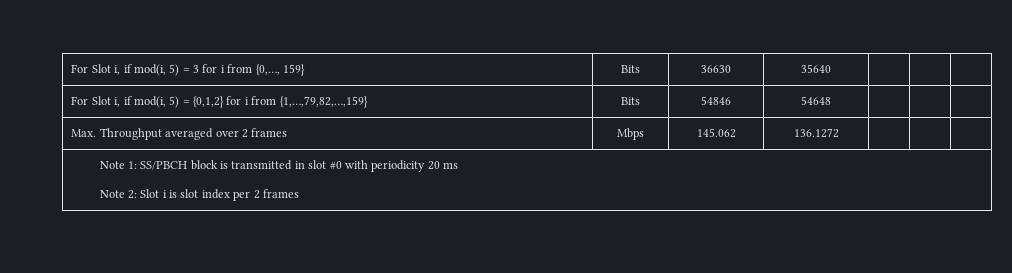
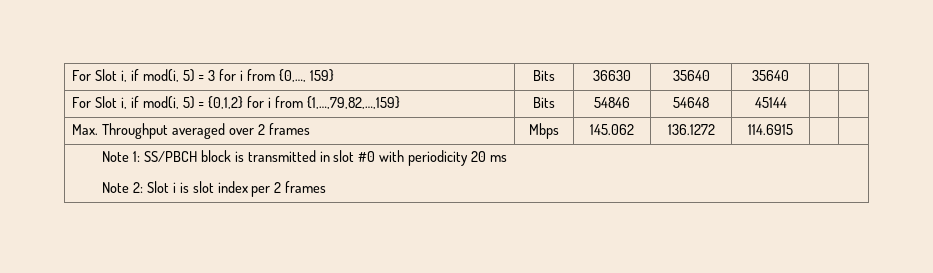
(831, 68) none -> [752,70,789,81] 35640
(831, 100) none -> [754,97,787,108] 45144
(839, 133) none -> [748,124,793,135] 114.6915

